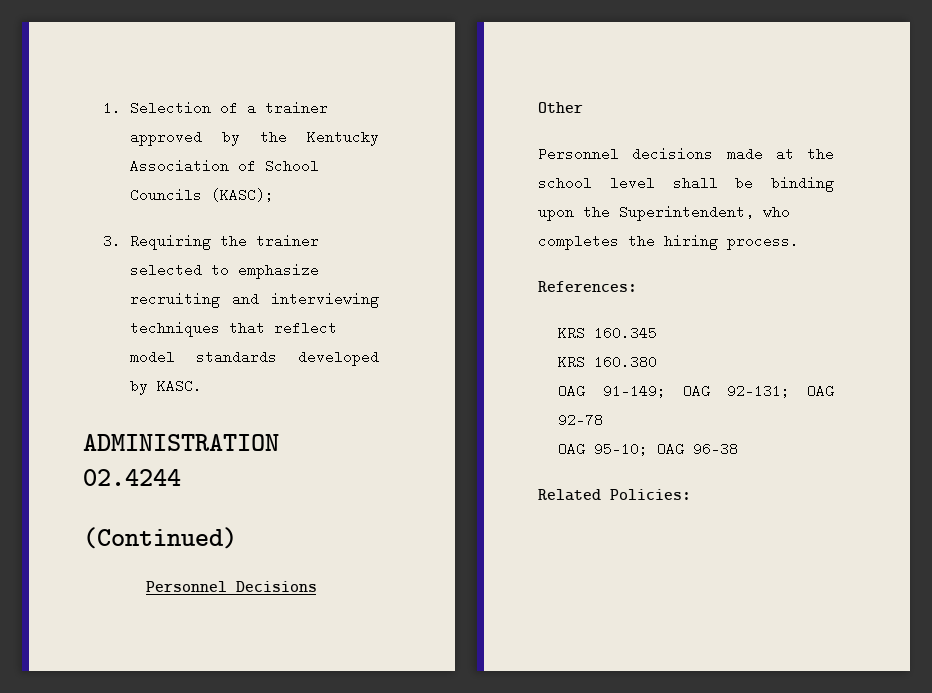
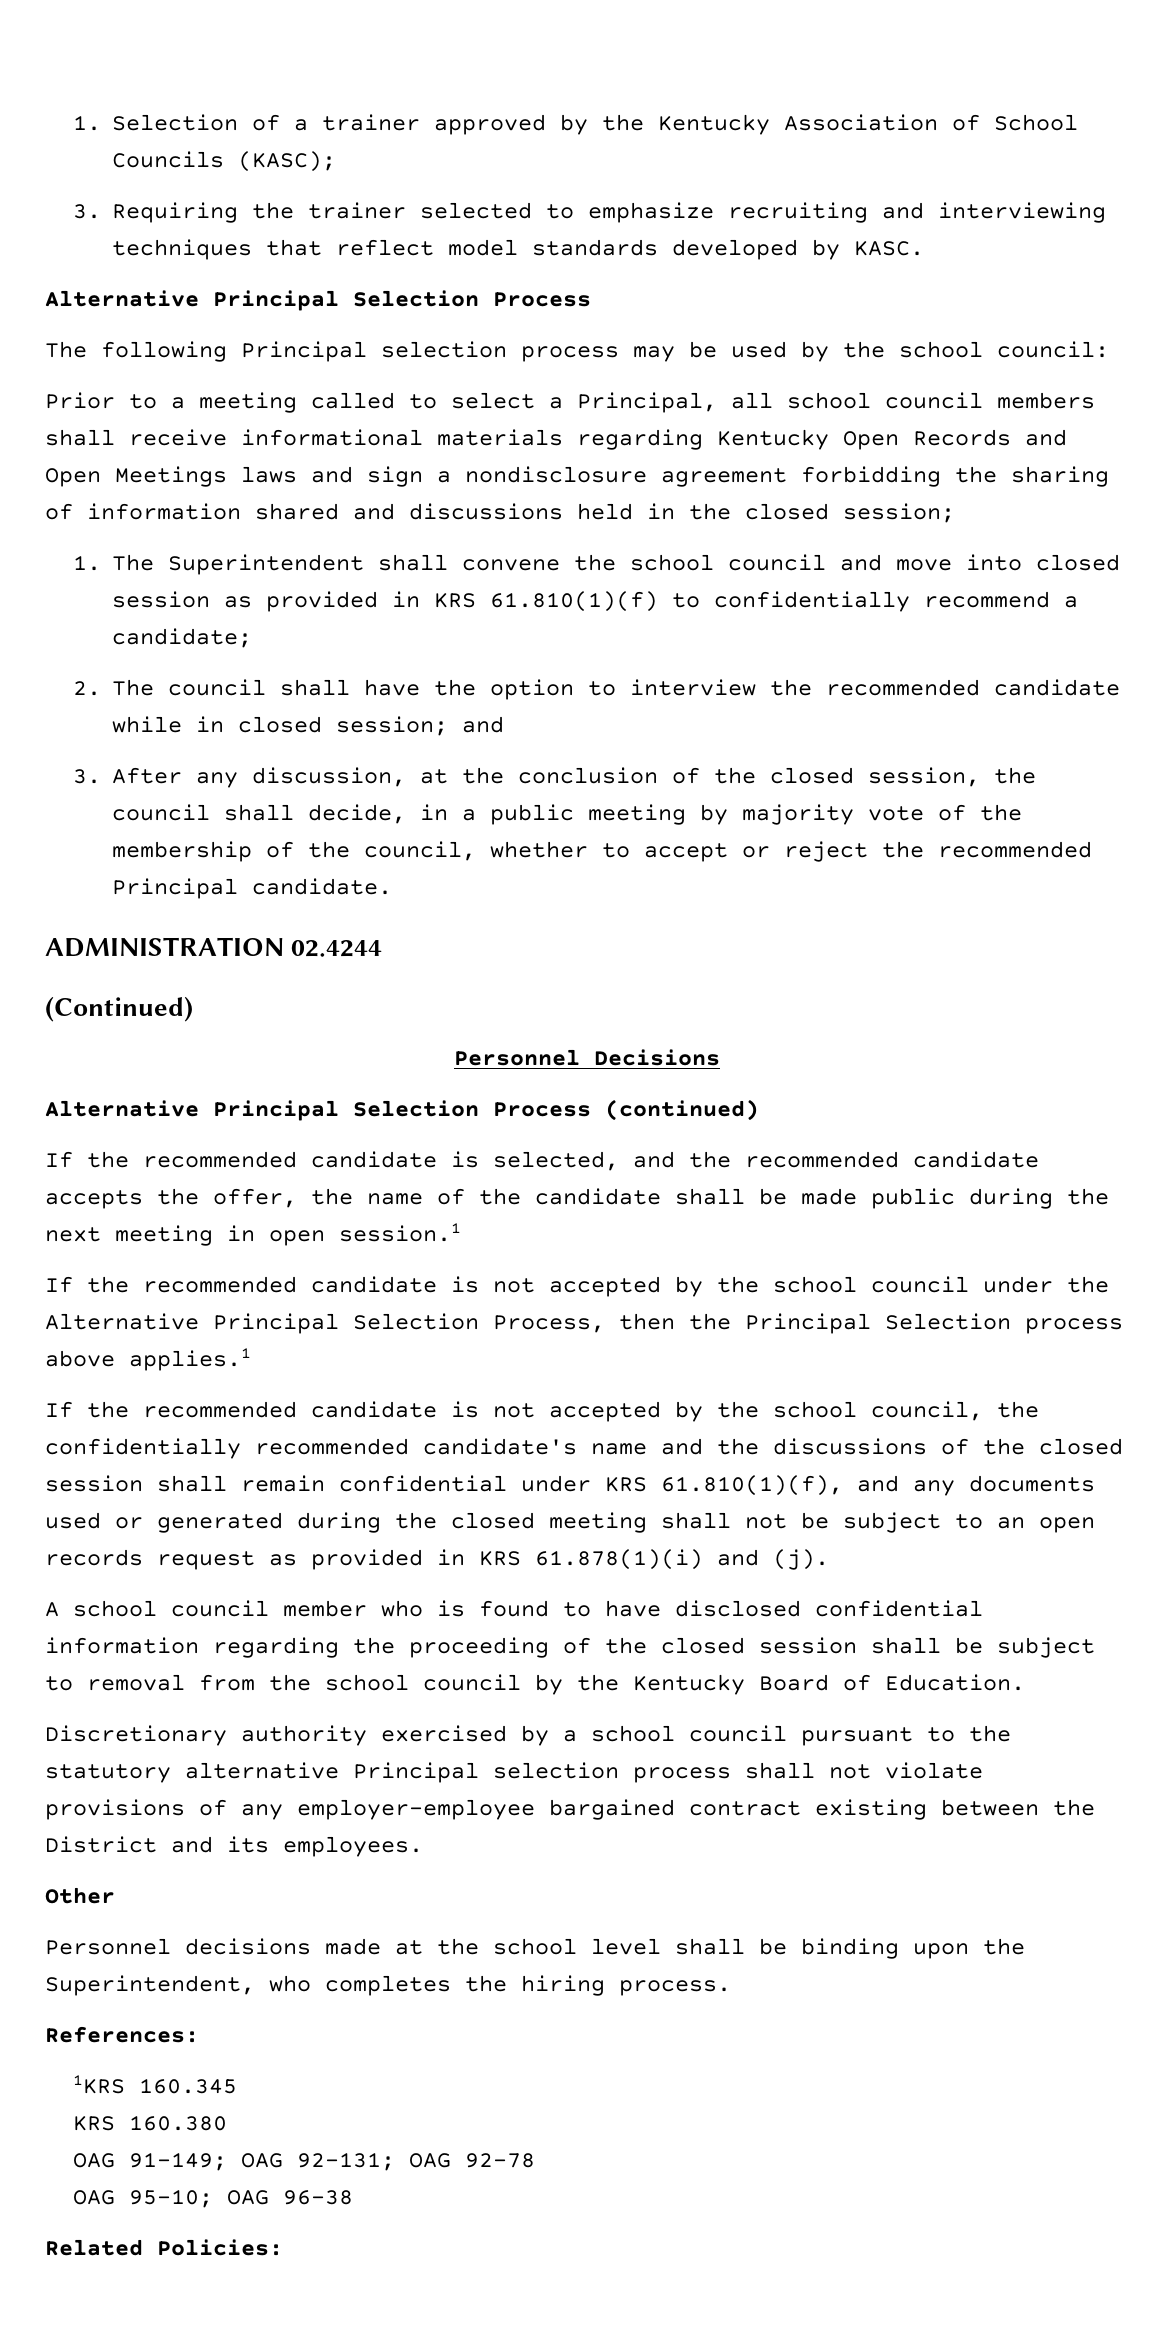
(202, 386) none -> [45,290,591,311] [45,341,1109,362] [45,392,1095,413] [45,429,1067,450] [45,466,1109,487] [45,503,955,523] [72,554,1121,575] [112,591,1079,612] [112,628,253,648] [72,679,1121,700] [112,716,505,736] [72,767,1037,788] [112,804,1023,825] [112,841,1093,862] [112,878,393,899] // Alternative Principal Selection Process // The following Principal selection process may be used by the school council: // Prior to a meeting called to select a Principal, all school council members shall receive informational materials regarding Kentucky Open Records and Open Meetings laws and sign a nondisclosure agreement forbidding the sharing of information shared and discussions held in the closed session; // 1. The Superintendent shall convene the school council and move into closed session as provided in KRS 61.810(1)(f) to confidentially recommend a candidate; // 2. The council shall have the option to interview the recommended candidate while in closed session; and // 3. After any discussion, at the conclusion of the closed session, the council shall decide, in a public meeting by majority vote of the membership of the council, whether to accept or reject the recommended Principal candidate.
(317, 586) none -> [45,1099,759,1121] [45,1151,1039,1171] [45,1188,1109,1209] [45,1223,461,1246] [45,1276,1109,1297] [45,1313,1123,1334] [45,1348,251,1371] [45,1401,1039,1422] [45,1438,1123,1459] [45,1475,1095,1496] [45,1512,1095,1533] [45,1549,829,1570] [45,1600,983,1617] [45,1637,1095,1658] [45,1674,1025,1695] [45,1725,1011,1746] [45,1762,983,1783] [45,1799,1095,1820] [45,1836,423,1857] // Alternative Principal Selection Process (continued) // If the recommended candidate is selected, and the recommended candidate accepts the offer, the name of the candidate shall be made public during the next meeting in open session.1 // If the recommended candidate is not accepted by the school council under the Alternative Principal Selection Process, then the Principal Selection process above applies.1 // If the recommended candidate is not accepted by the school council, the confidentially recommended candidate's name and the discussions of the closed session shall remain confidential under KRS 61.810(1)(f), and any documents used or generated during the closed meeting shall not be subject to an open records request as provided in KRS 61.878(1)(i) and (j). // A school council member who is found to have disclosed confidential information regarding the proceeding of the closed session shall be subject to removal from the school council by the Kentucky Board of Education. // Discretionary authority exercised by a school council pursuant to the statutory alternative Principal selection process shall not violate provisions of any employer-employee bargained contract existing between the District and its employees.
[558,326,586,340] KRS -> [72,2075,125,2094] 1KRS

